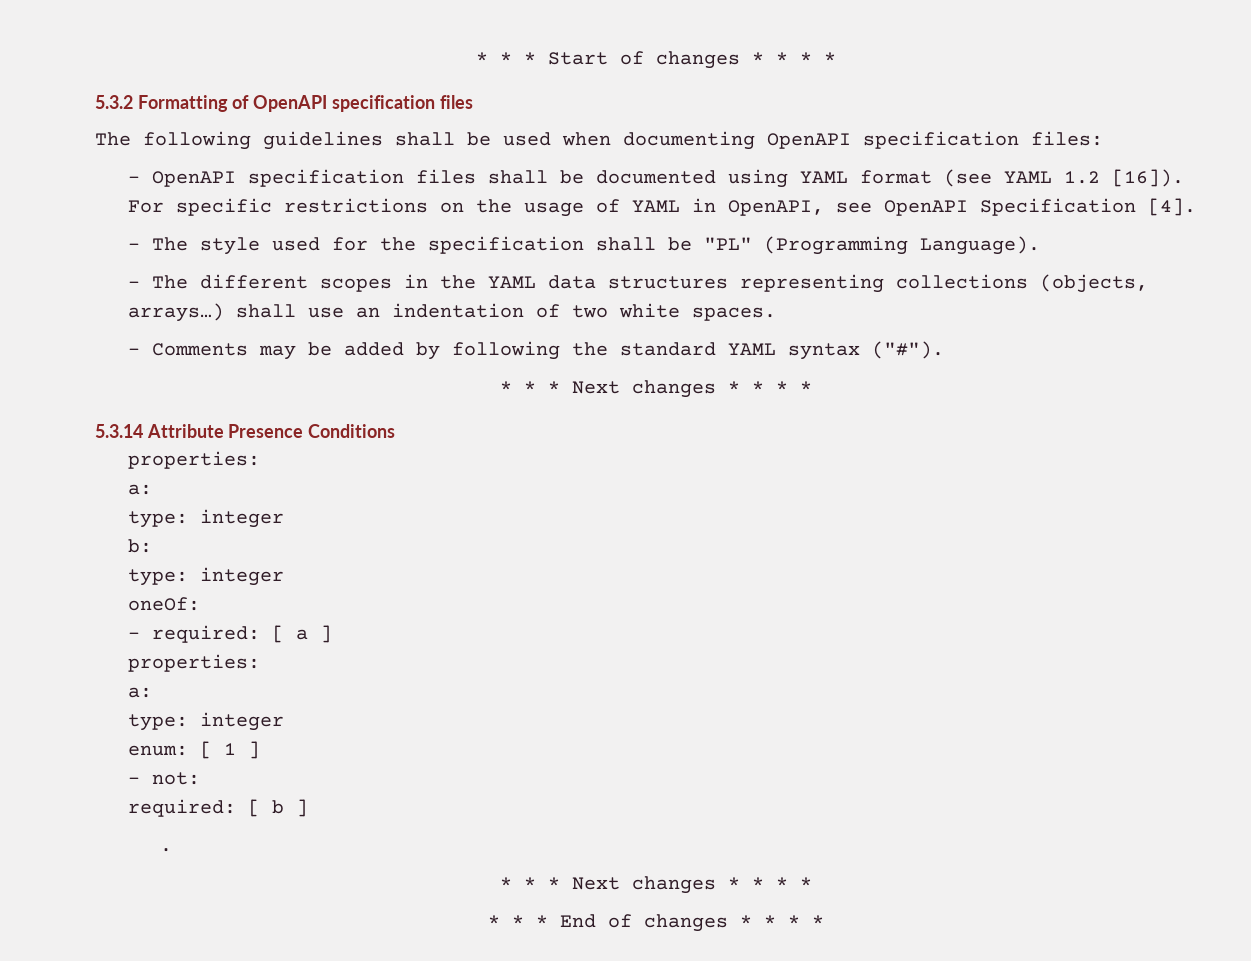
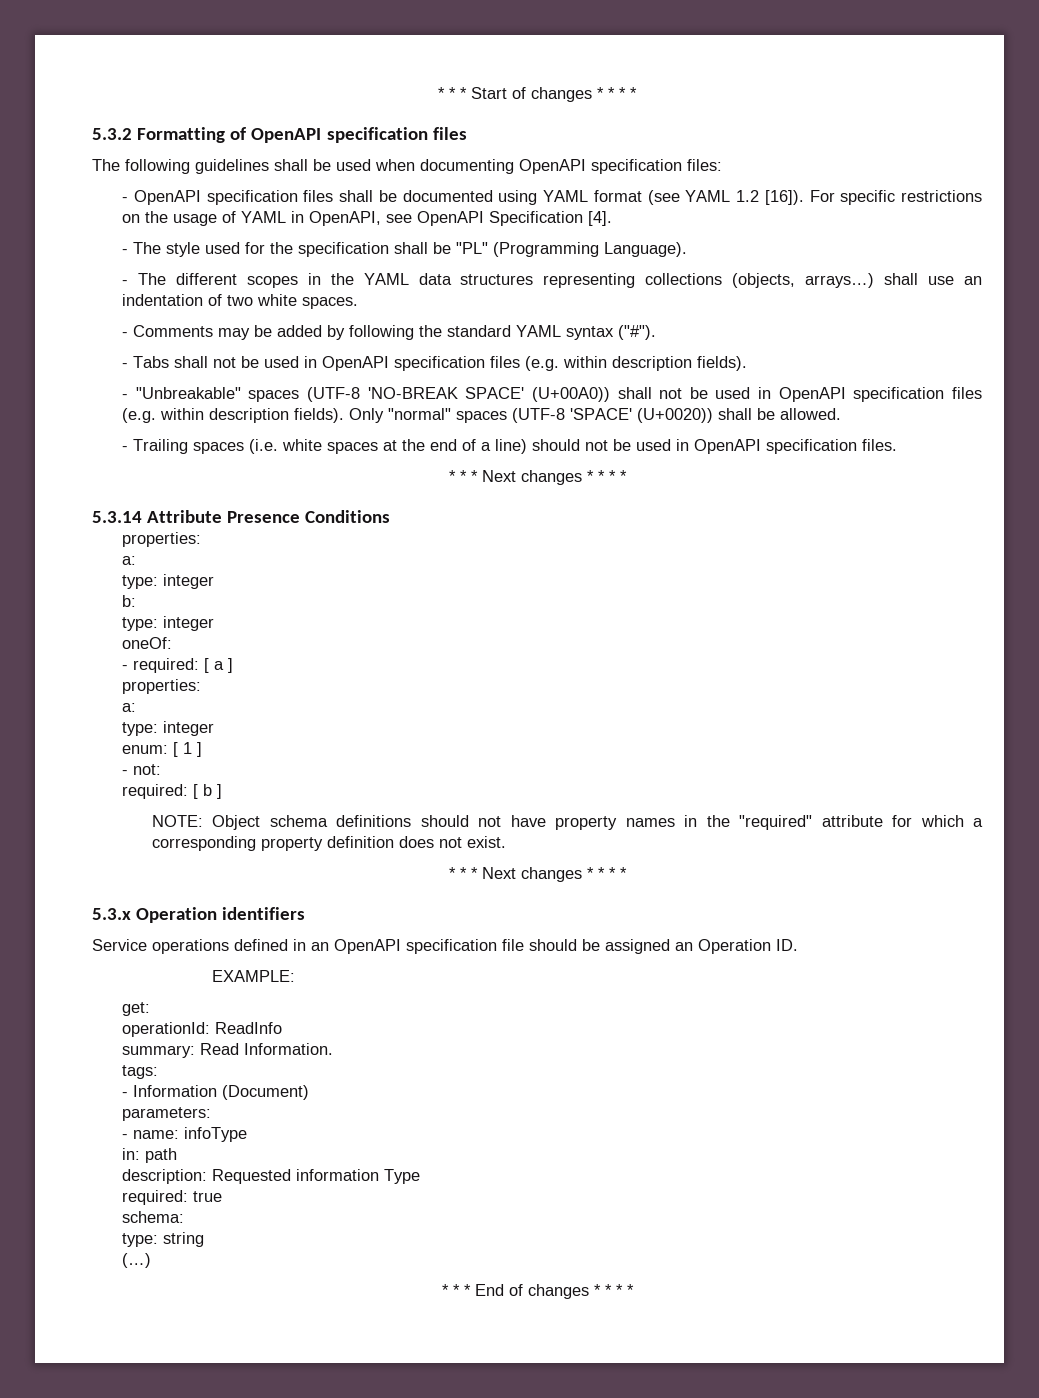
(944, 350) none -> [122,356,748,371] [122,387,983,402] [122,408,842,423] [122,439,898,454] // - Tabs shall not be used in OpenAPI specification files (e.g. within description fields). // - "Unbreakable" spaces (UTF-8 'NO-BREAK SPACE' (U+00A0)) shall not be used in OpenAPI specification files (e.g. within description fields). Only "normal" spaces (UTF-8 'SPACE' (U+0020)) shall be allowed. // - Trailing spaces (i.e. white spaces at the end of a line) should not be used in OpenAPI specification files.
[160,848,173,852] [499,876,812,894] . // * * * Next changes * * * * -> [152,815,983,830] [152,836,507,851] [448,867,627,882] [92,907,306,923] [92,939,798,954] [212,970,296,982] [122,1002,151,1016] [122,1022,283,1037] [122,1043,334,1058] [122,1065,159,1079] [122,1085,310,1100] [122,1107,212,1121] [122,1127,248,1142] [122,1148,178,1163] [122,1169,421,1184] [122,1190,223,1205] [122,1211,185,1223] [122,1232,205,1247] [122,1253,152,1268] NOTE: Object schema definitions should not have property names in the "required" attribute for which a corresponding property definition does not exist. // * * * Next changes * * * * // 5.3.x Operation identifiers // Service operations defined in an OpenAPI specification file should be assigned an Operation ID. // EXAMPLE: // get: // operationId: ReadInfo // summary: Read Information. // tags: // - Information (Document) // parameters: // - name: infoType // in: path // description: Requested information Type // required: true // schema: // type: string // (…)

